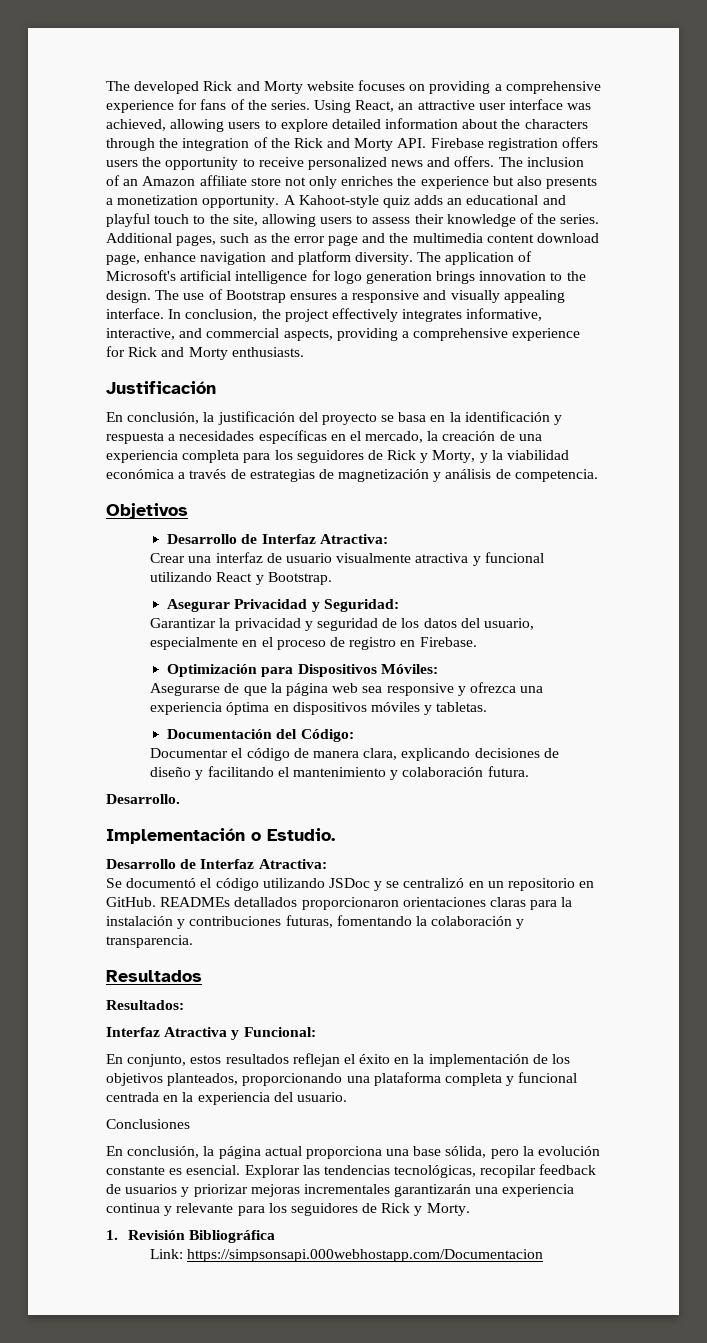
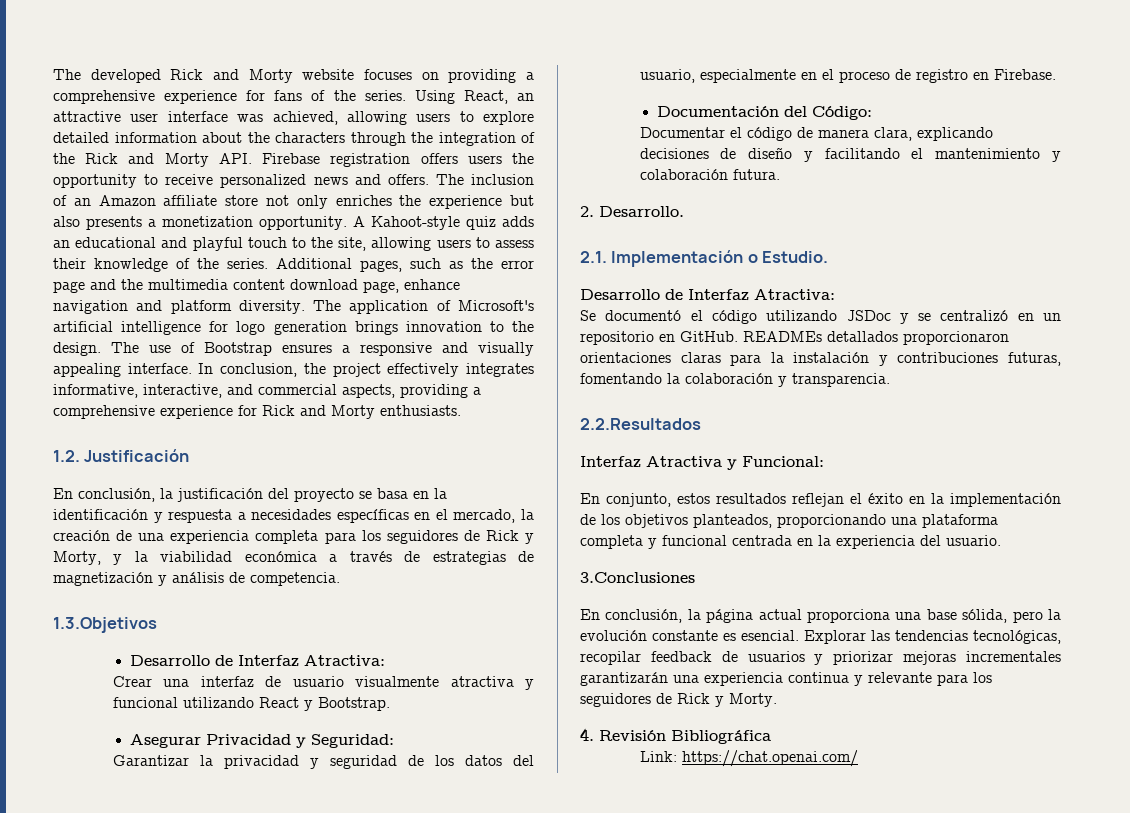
(304, 352) none -> [53,450,80,462] 1.2.
[106,503,188,519] Objetivos -> [53,617,157,633] 1.3.Objetivos
[167,664,438,677] [150,682,544,696] [150,702,488,715] // Optimización para Dispositivos Móviles: // Asegurarse de que la página web sea responsive y ofrezca una experiencia óptima en dispositivos móviles y tabletas. -> (1056, 74) none
(529, 771) none -> [580,206,594,217] 2.
(180, 799) none -> [580,251,607,263] 2.1.
[106,970,202,982] [106,1000,184,1010] Resultados // Resultados: -> [580,418,701,430] 2.2.Resultados
[106,1119,190,1129] Conclusiones -> [580,572,695,583] 3.Conclusiones
[106,1230,118,1240] 1. -> [580,728,594,741] 4.
[187,1249,544,1262] https://simpsonsapi.000webhostapp.com/Documentacion -> [681,750,858,767] https://chat.openai.com/

